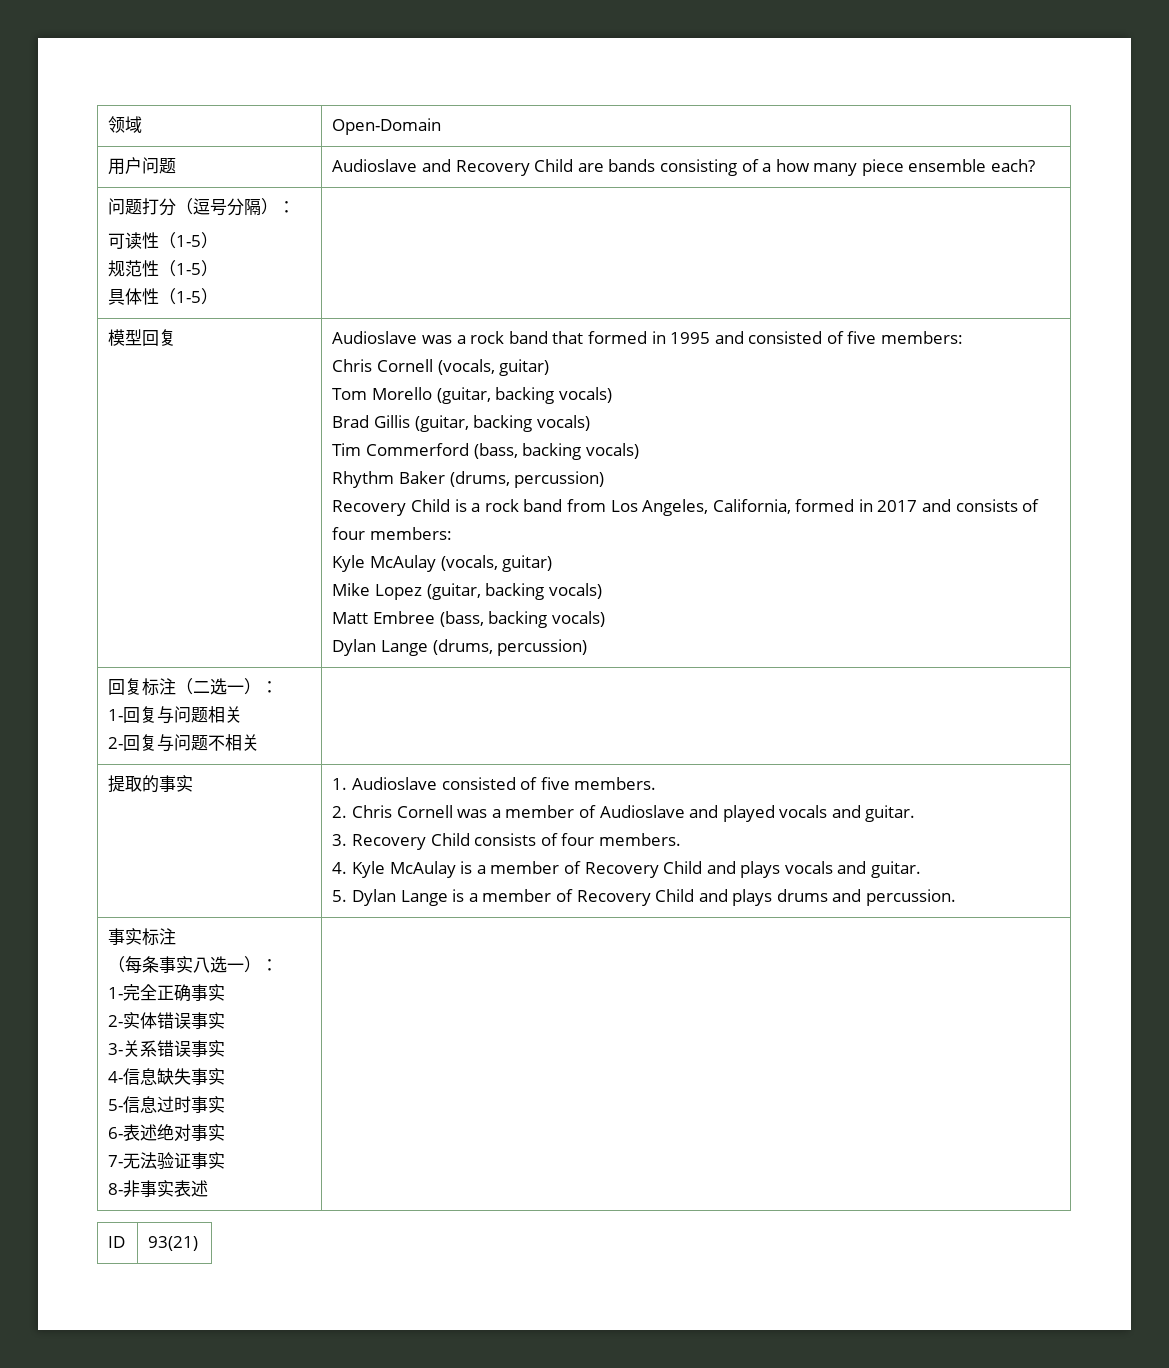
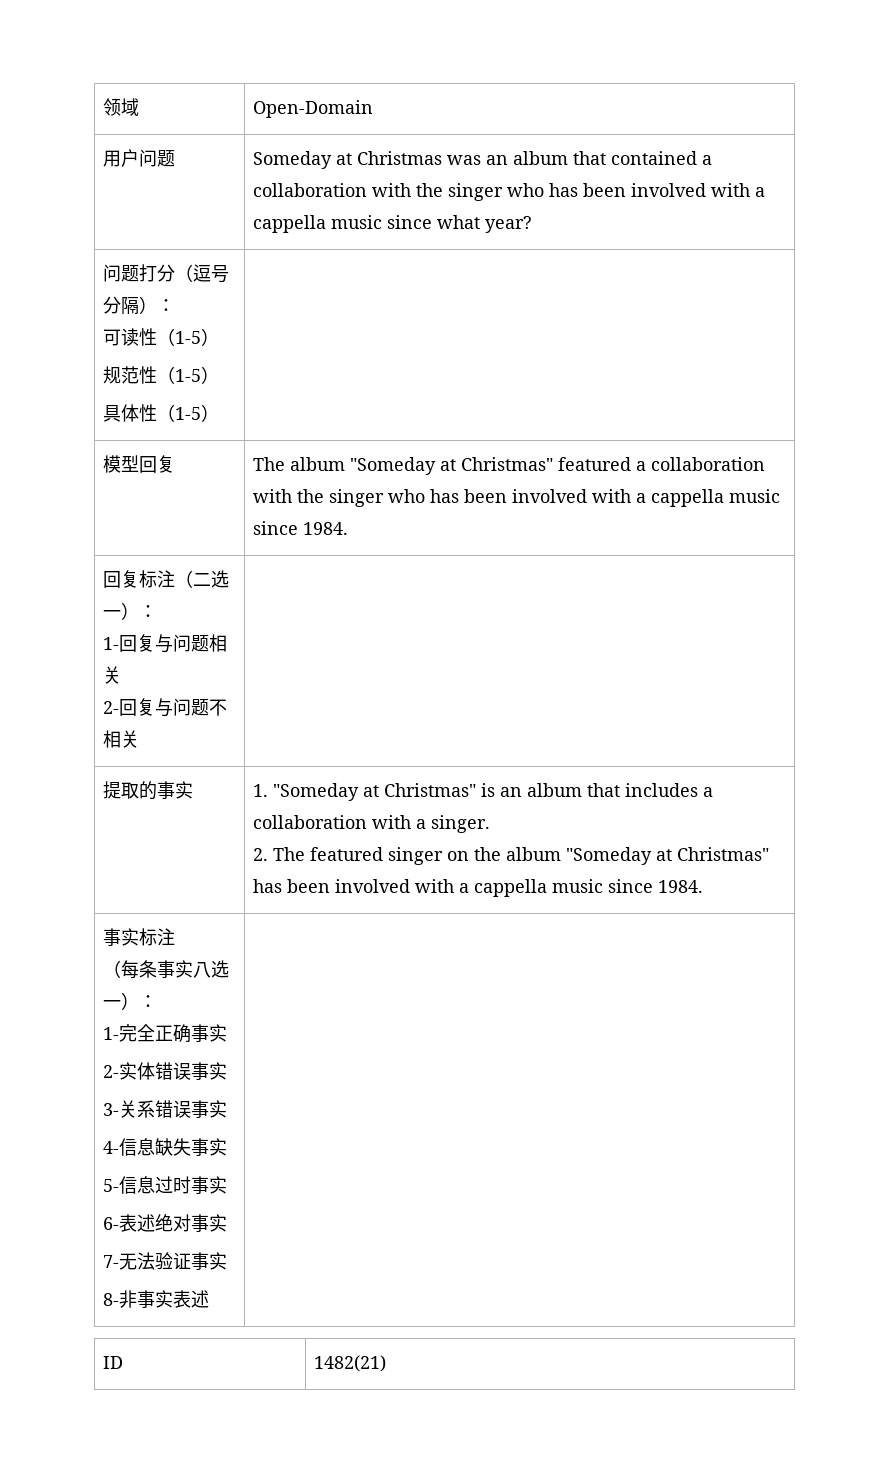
[332,159,1036,176] Audioslave and Recovery Child are bands consisting of a how many piece ensemble each? -> [253,151,713,169] [253,183,766,201] [253,215,533,233] Someday at Christmas was an album that contained a collaboration with the singer who has been involved with a cappella music since what year?
[332,331,964,344] [332,359,550,376] [332,387,612,404] [332,415,590,432] [332,443,639,460] [332,471,605,488] [332,499,1040,516] [332,527,452,540] [332,555,553,572] [332,583,602,600] [332,611,605,628] [332,639,588,656] Audioslave was a rock band that formed in 1995 and consisted of five members: // Chris Cornell (vocals, guitar) // Tom Morello (guitar, backing vocals) // Brad Gillis (guitar, backing vocals) // Tim Commerford (bass, backing vocals) // Rhythm Baker (drums, percussion) // Recovery Child is a rock band from Los Angeles, California, formed in 2017 and consists of four members: // Kyle McAulay (vocals, guitar) // Mike Lopez (guitar, backing vocals) // Matt Embree (bass, backing vocals) // Dylan Lange (drums, percussion) -> [253,457,766,475] [253,489,781,507] [253,521,349,535] The album "Someday at Christmas" featured a collaboration with the singer who has been involved with a cappella music since 1984.
[351,777,657,790] [332,805,916,822] [332,833,681,850] [332,861,922,878] [332,889,957,906] Audioslave consisted of five members. // 2. Chris Cornell was a member of Audioslave and played vocals and guitar. // 3. Recovery Child consists of four members. // 4. Kyle McAulay is a member of Recovery Child and plays vocals and guitar. // 5. Dylan Lange is a member of Recovery Child and plays drums and percussion. -> [273,783,714,801] [253,815,491,833] [253,847,770,865] [253,879,704,897] "Someday at Christmas" is an album that includes a collaboration with a singer. // 2. The featured singer on the album "Someday at Christmas" has been involved with a cappella music since 1984.
[148,1236,199,1251] 93(21) -> [314,1355,387,1372] 1482(21)

